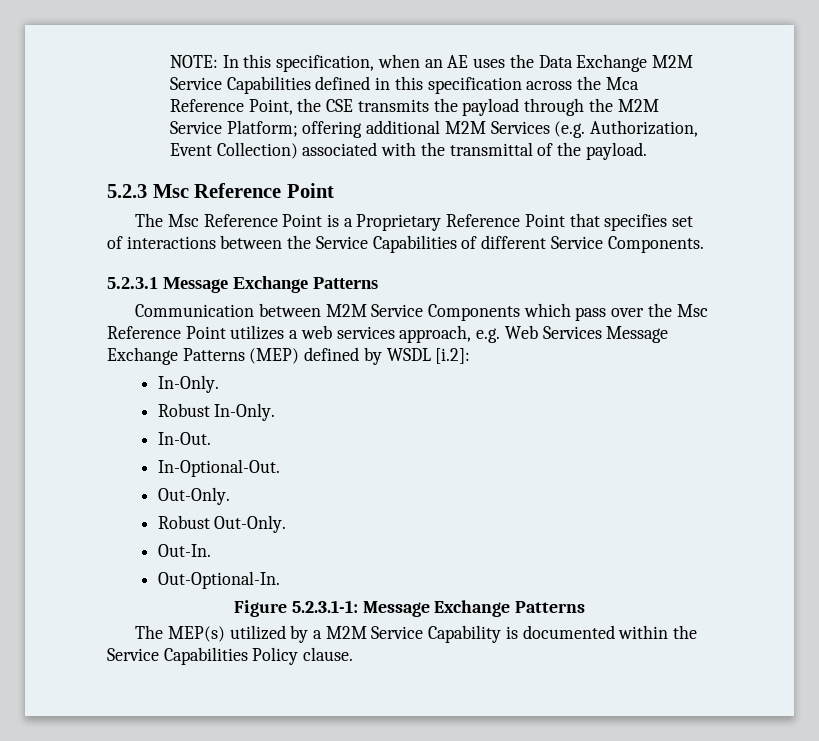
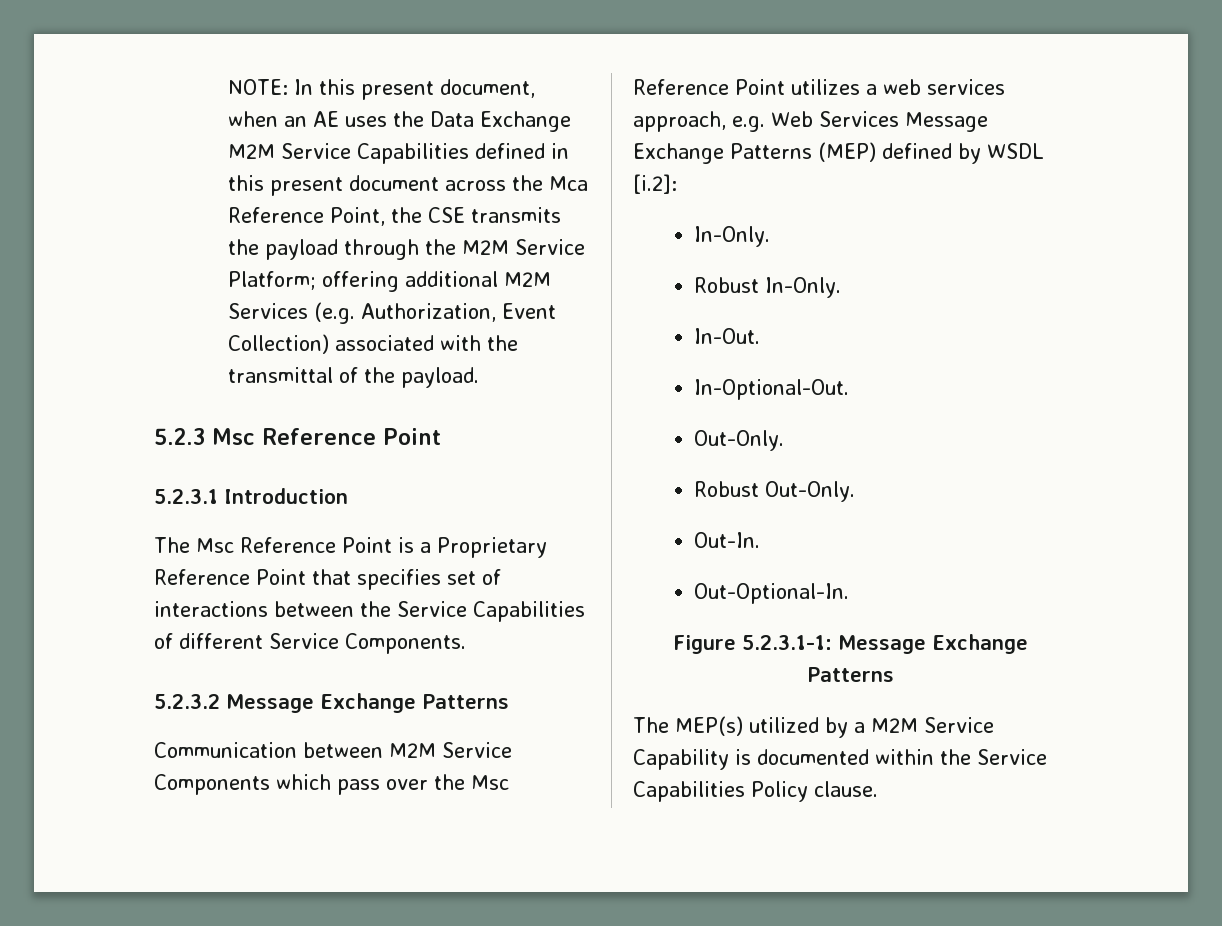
[276,55,375,72] specification, -> [361,79,536,100] present document,
[427,77,522,94] specification -> [270,175,440,196] present document
(334, 190) none -> [154,488,348,504] // 5.2.3.1 Introduction
[107,277,158,289] 5.2.3.1 -> [154,694,220,709] 5.2.3.2

